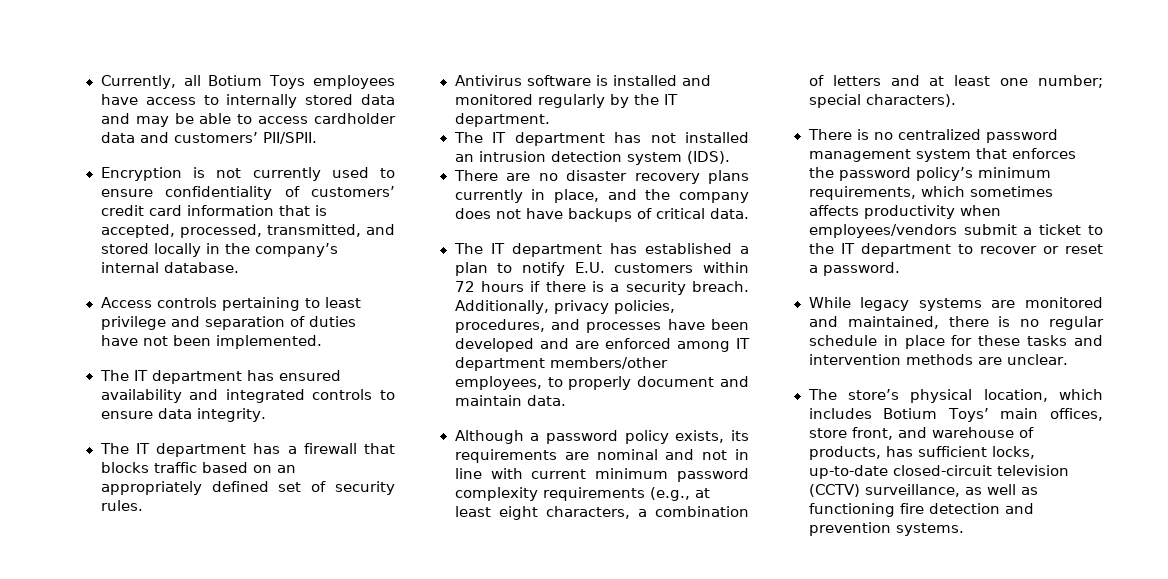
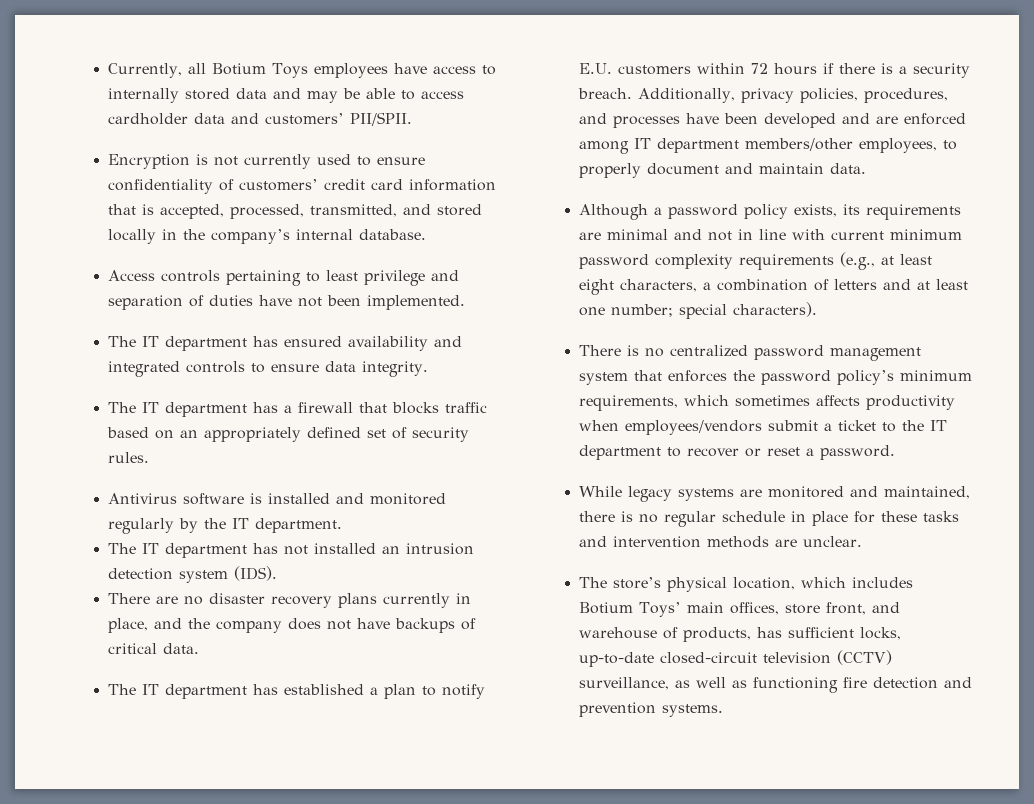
[596,449,658,460] nominal -> [607,229,669,240] minimal

